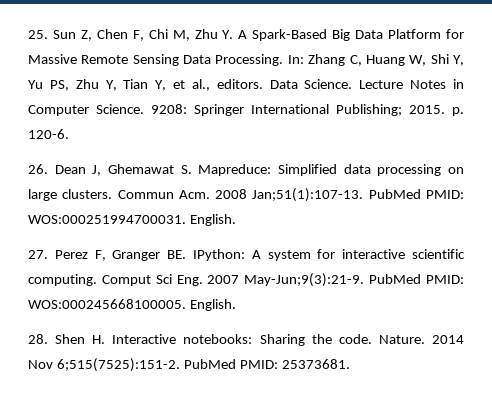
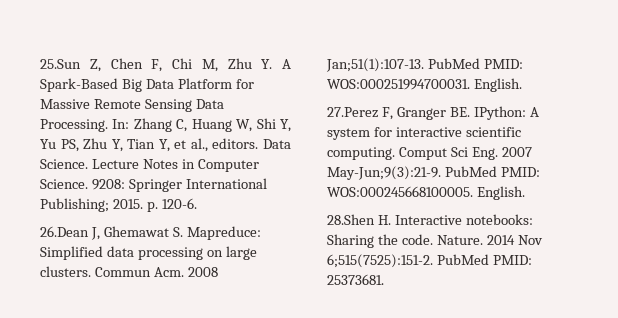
[28,30,76,39] 25. Sun -> [40,59,81,69] 25.Sun
[28,164,86,174] 26. Dean -> [40,226,89,237] 26.Dean
[28,250,88,259] 27. Perez -> [327,107,378,118] 27.Perez
[28,334,86,344] 28. Shen -> [327,214,375,225] 28.Shen

